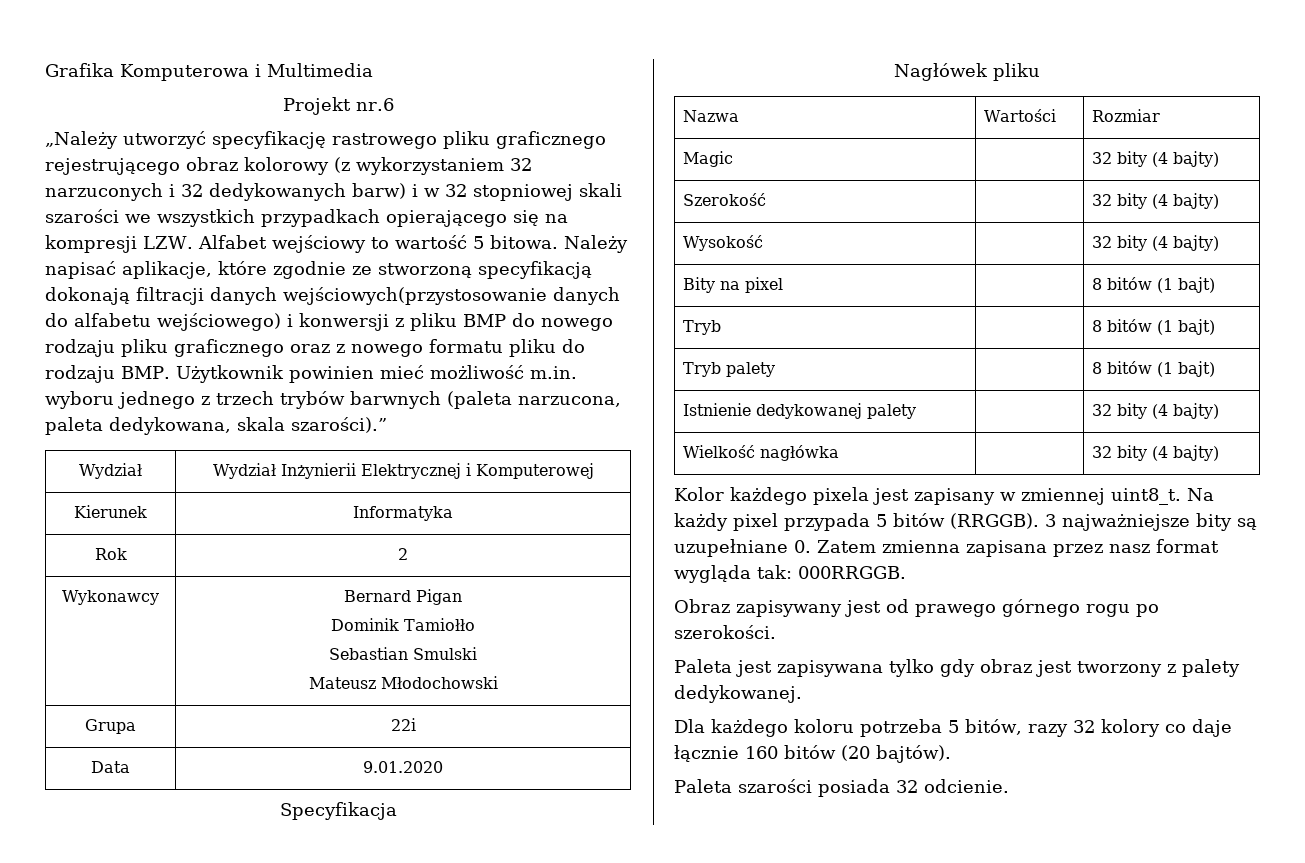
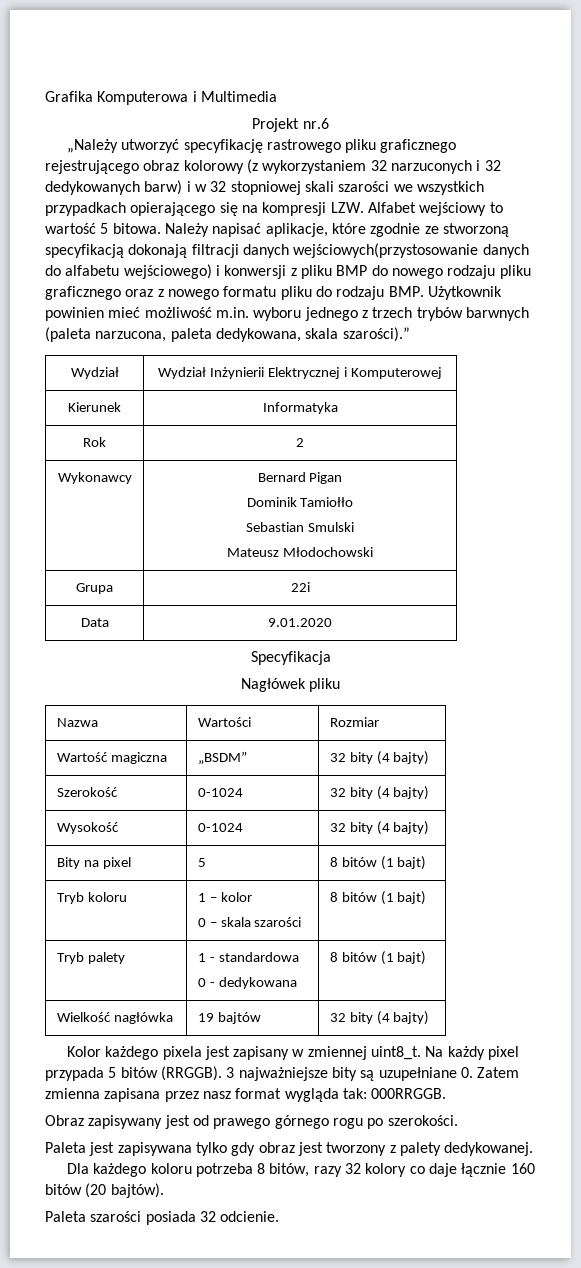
[682,151,733,167] Magic | -> [56,752,167,764] [197,751,247,765] Wartość magiczna | „BSDM”
(766, 199) none -> [197,788,243,797] 0-1024
(763, 243) none -> [197,823,243,832] 0-1024
[1091,277,1215,293] [682,320,721,335] | 8 bitów (1 bajt) // Tryb | -> [197,858,206,867] [329,856,427,870] [56,892,127,904] [197,892,252,902] [197,917,302,927] 5 | 8 bitów (1 bajt) // Tryb koloru | 1 – kolor // 0 – skala szarości
[1091,361,1215,377] [682,403,916,419] [1091,403,1219,419] | 8 bitów (1 bajt) // Istnienie dedykowanej palety | | 32 bity (4 bajty) -> [197,952,299,962] [197,977,297,989] [329,951,427,965] 1 - standardowa // 0 - dedykowana | 8 bitów (1 bajt)
(839, 453) none -> [197,1012,261,1024] 19 bajtów
[948,720,959,733] 5 -> [257,1163,266,1174] 8

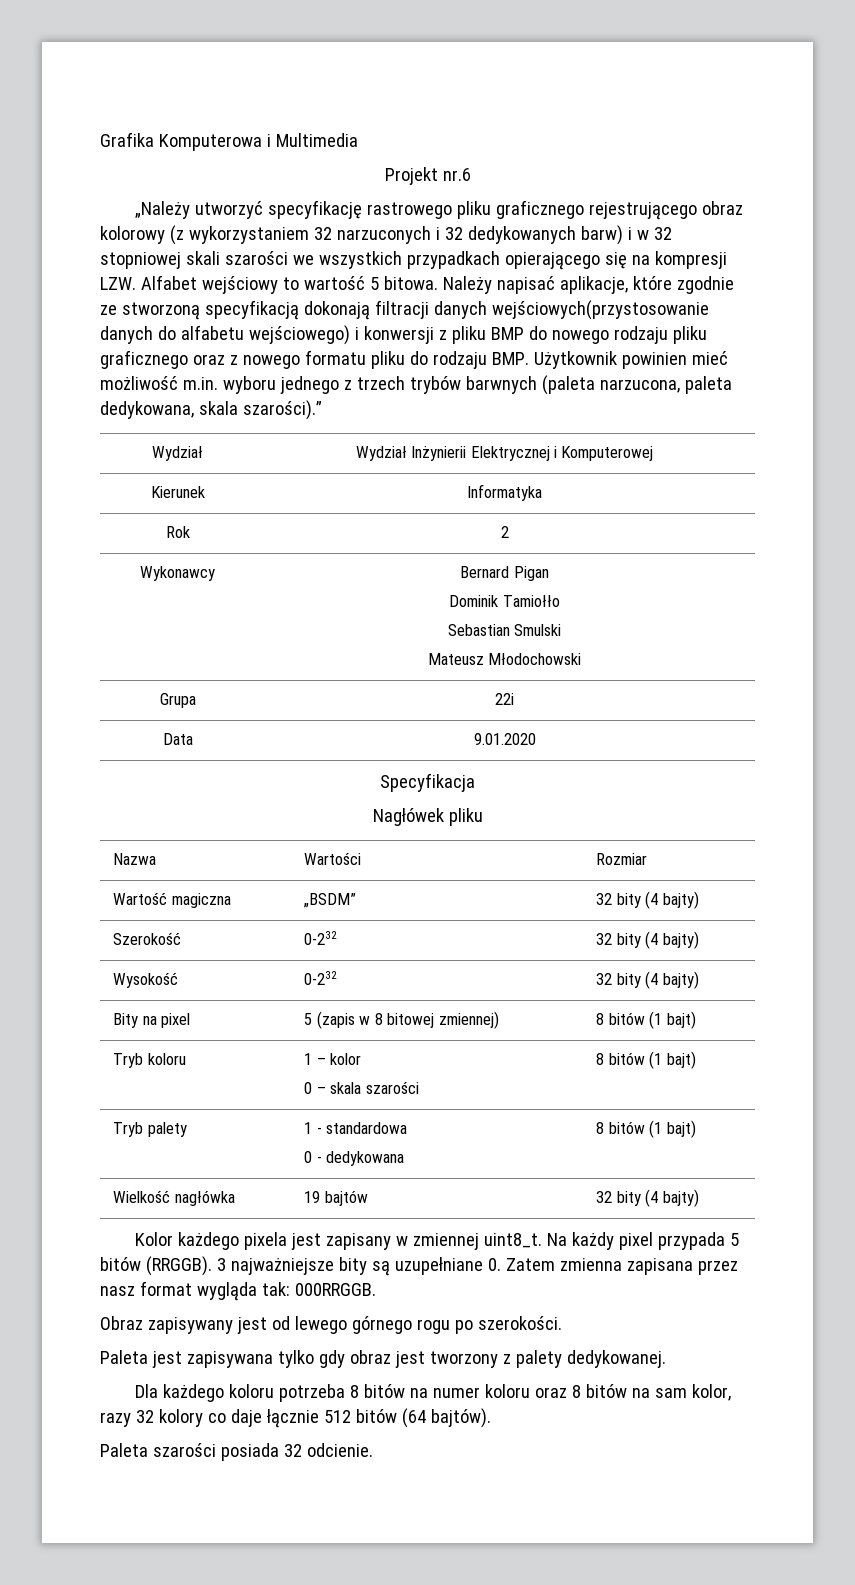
[197,788,243,797] 0-1024 -> [304,931,338,945] 0-232
[197,823,243,832] 0-1024 -> [304,971,338,985] 0-232
(206, 862) none -> [316,1011,499,1029] (zapis w 8 bitowej zmiennej)
[213,1118,271,1129] prawego -> [294,1316,347,1334] lewego
[269,1163,310,1177] bitów, -> [363,1384,731,1401] bitów na numer koloru oraz 8 bitów na sam kolor,
[510,1163,535,1174] [45,1183,107,1198] 160 bitów (20 -> [323,1408,426,1428] 512 bitów (64

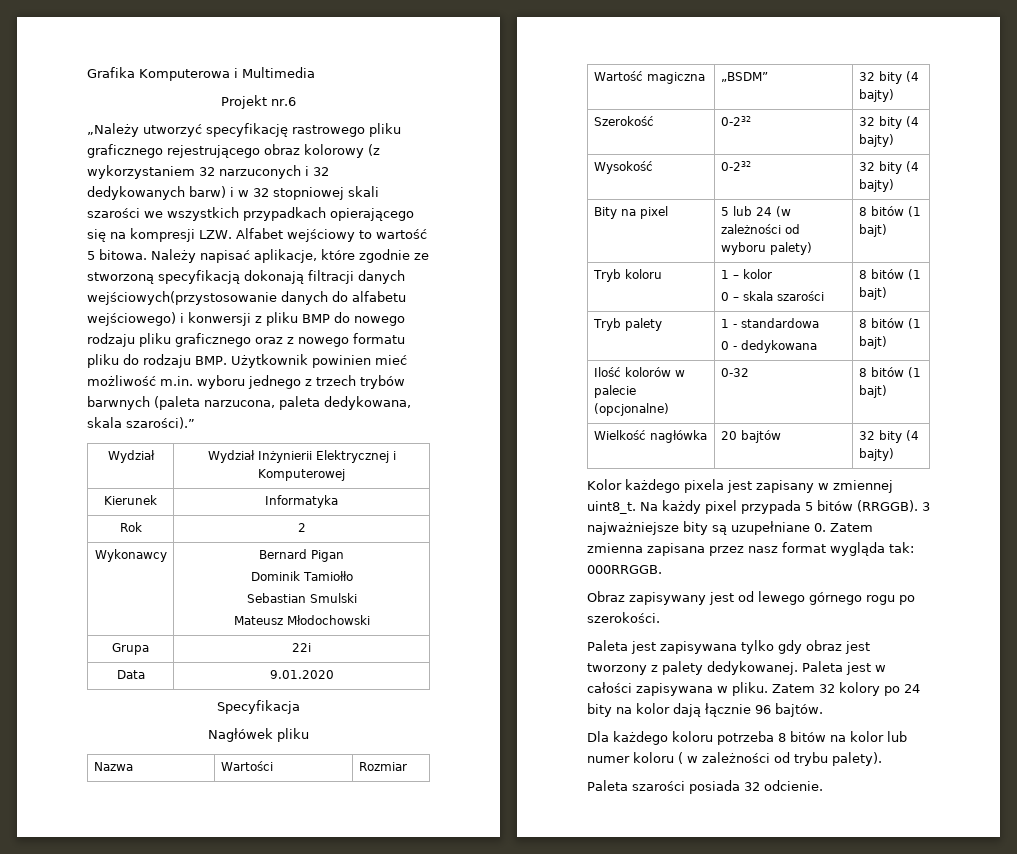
[316,1011,499,1029] (zapis w 8 bitowej zmiennej) -> [732,206,791,217] [720,224,800,234] [720,242,812,255] lub 24 (w zależności od wyboru palety)
(696, 1129) none -> [593,367,685,377] [593,385,636,398] [593,403,669,416] [720,368,749,377] [858,367,921,378] [858,385,887,398] // Ilość kolorów w palecie (opcjonalne) | 0-32 | 8 bitów (1 bajt)
[304,1191,321,1203] 19 -> [720,431,737,440] 20
(666, 1359) none -> [802,661,886,675] [587,682,920,696] [587,703,823,717] Paleta jest w całości zapisywana w pliku. Zatem 32 kolory po 24 bity na kolor dają łącznie 96 bajtów.
[432,1384,731,1401] [100,1408,491,1428] numer koloru oraz 8 bitów na sam kolor, razy 32 kolory co daje łącznie 512 bitów (64 bajtów). -> [850,731,907,742] [587,752,882,766] kolor lub numer koloru ( w zależności od trybu palety).

